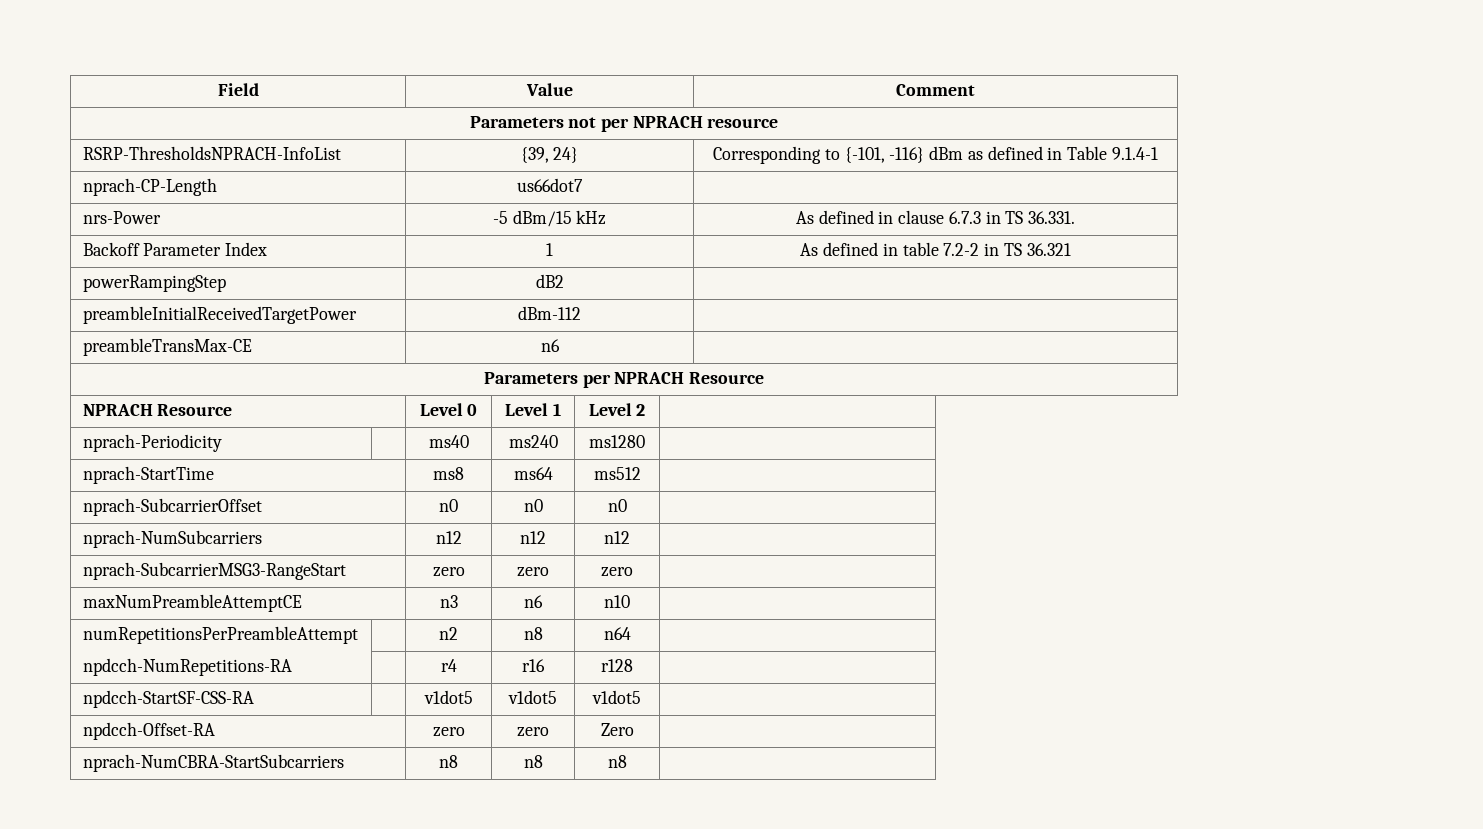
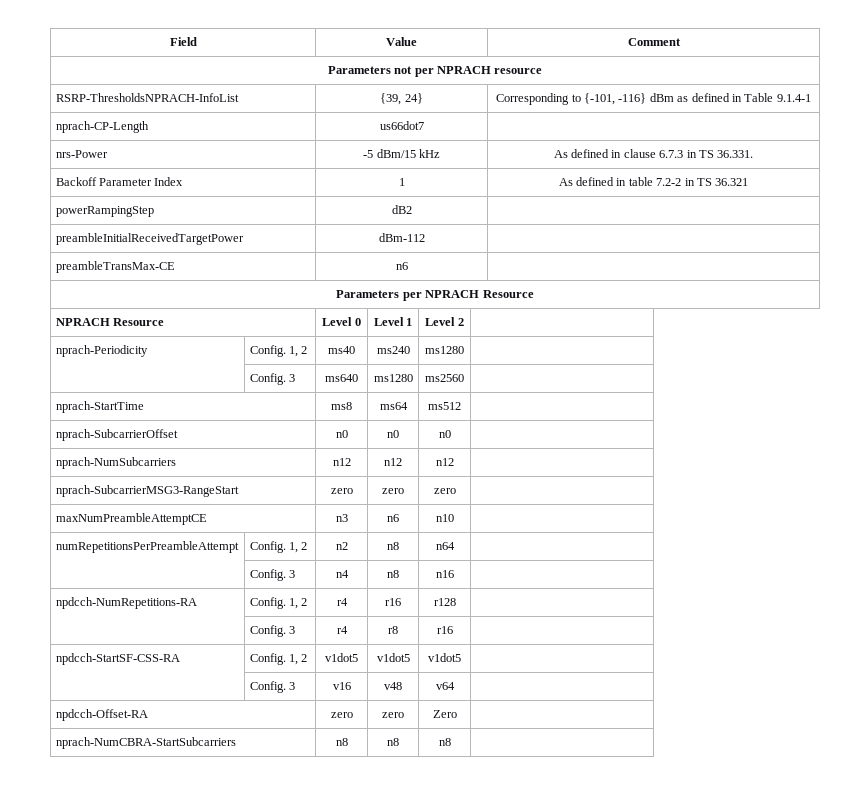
(222, 443) none -> [249,345,308,357] Config. 1, 2
(645, 441) none -> [249,373,295,385] [325,374,358,382] [373,374,413,382] [425,374,464,382] // | Config. 3 | ms640 | ms1280 | ms2560 |
(358, 635) none -> [249,541,308,553] Config. 1, 2
[82,658,292,676] [440,659,457,672] [522,659,545,672] [601,659,633,672] [82,690,254,708] [423,690,473,704] [508,690,557,704] [592,690,641,704] npdcch-NumRepetitions-RA | | r4 | r16 | r128 | // npdcch-StartSF-CSS-RA | | v1dot5 | v1dot5 | v1dot5 -> [249,569,295,581] [335,570,349,578] [387,570,399,578] [435,570,454,578] [55,597,197,609] [249,597,308,609] [336,598,348,606] [385,598,401,606] [433,598,456,606] [249,625,295,637] [336,626,348,634] [388,626,398,634] [436,626,453,634] [55,653,180,665] [249,653,308,665] [325,653,358,662] [376,653,410,662] [428,653,461,662] [249,681,295,693] [332,682,351,690] [384,682,402,690] [435,682,455,690] | Config. 3 | n4 | n8 | n16 | // npdcch-NumRepetitions-RA | Config. 1, 2 | r4 | r16 | r128 | // | Config. 3 | r4 | r8 | r16 | // npdcch-StartSF-CSS-RA | Config. 1, 2 | v1dot5 | v1dot5 | v1dot5 | // | Config. 3 | v16 | v48 | v64

